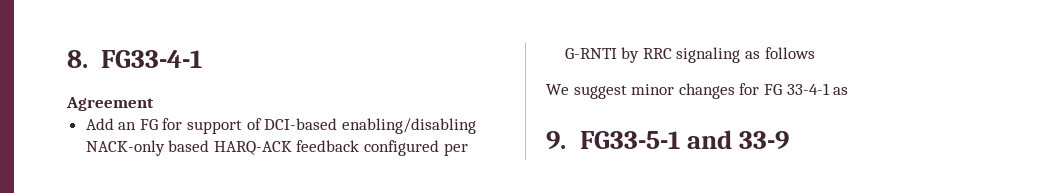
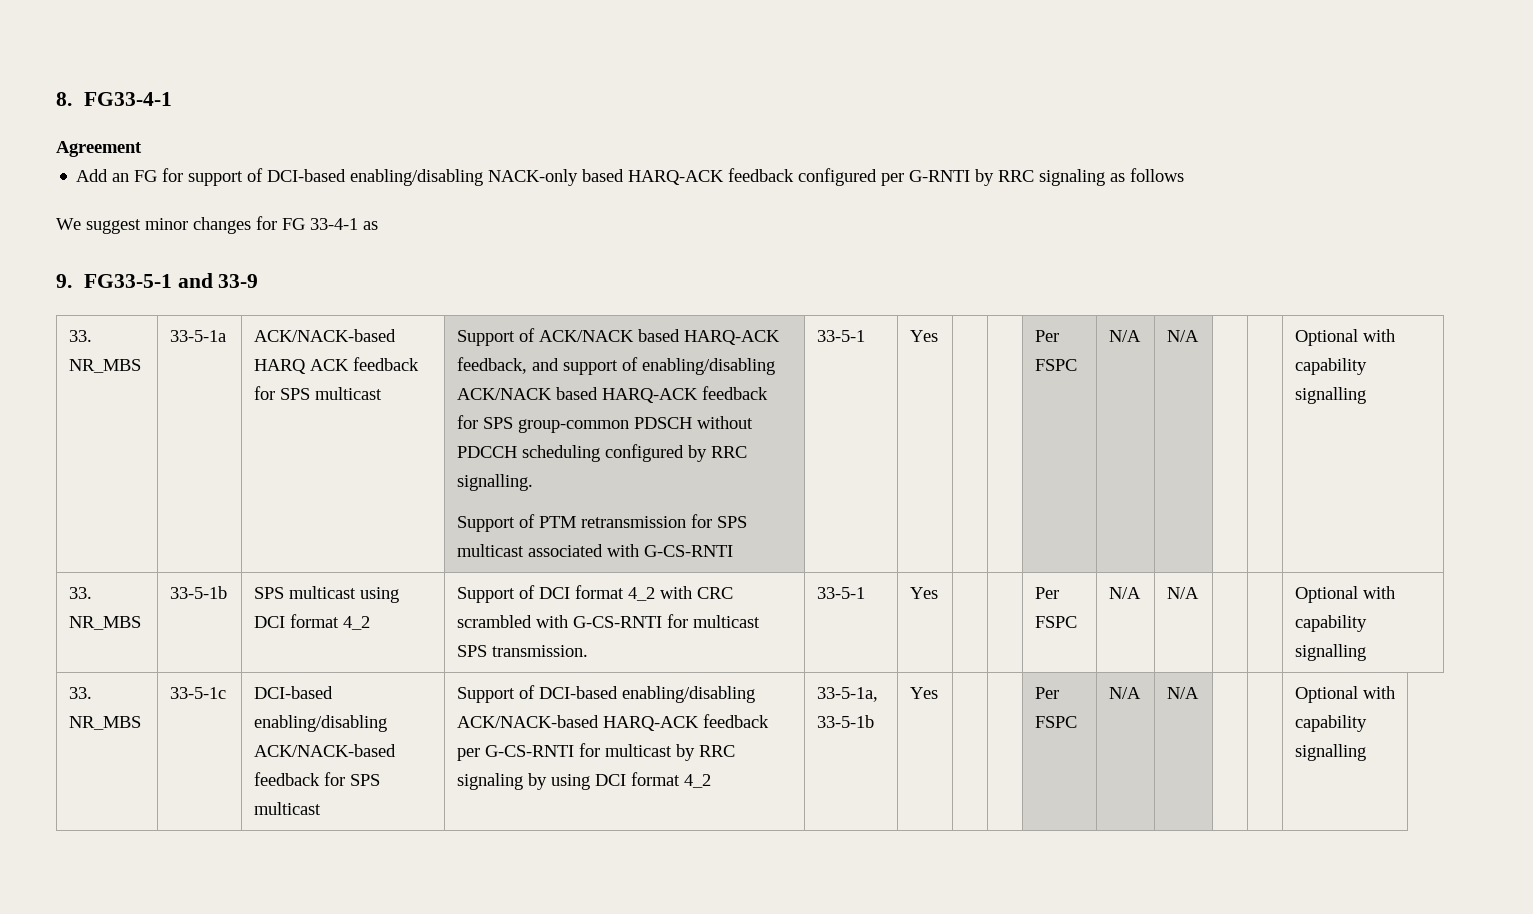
(790, 140) none -> [68,330,92,342] [68,359,141,373] [169,330,226,342] [253,329,396,342] [253,357,419,374] [253,386,382,400] [456,328,780,346] [456,357,775,375] [456,386,768,403] [456,415,753,433] [456,444,747,462] [456,474,533,491] [456,514,747,532] [456,544,733,557] [816,330,865,342] [909,330,938,342] [1034,330,1059,342] [1034,359,1077,371] [1108,330,1141,342] [1166,330,1199,342] [1294,329,1395,346] [1294,358,1367,375] [1294,387,1366,404] [68,587,92,599] [68,616,141,630] [169,586,227,599] [253,586,399,603] [253,614,370,630] [456,585,733,603] [456,614,760,628] [456,645,588,657] [816,587,865,599] [909,587,938,599] [1034,587,1059,599] [1034,616,1077,628] [1108,587,1141,599] [1166,587,1199,599] [1294,586,1395,603] [1294,615,1367,632] [1294,644,1366,661] [68,687,92,699] [68,716,141,730] [169,687,226,699] [253,686,333,699] [253,715,387,732] [253,744,396,757] [253,772,380,786] [253,802,321,815] [456,685,755,703] [456,714,769,731] [456,743,735,761] [456,772,711,790] [816,687,878,702] [816,715,874,728] [909,687,938,699] [1034,687,1059,699] [1034,716,1077,728] [1108,687,1141,699] [1166,687,1199,699] [1294,686,1395,703] [1294,715,1367,732] [1294,744,1366,761] // 33. NR_MBS | 33-5-1a | ACK/NACK-based HARQ ACK feedback for SPS multicast | Support of ACK/NACK based HARQ-ACK feedback, and support of enabling/disabling ACK/NACK based HARQ-ACK feedback for SPS group-common PDSCH without PDCCH scheduling configured by RRC signalling. // Support of PTM retransmission for SPS multicast associated with G-CS-RNTI | 33-5-1 | Yes | | | Per FSPC | N/A | N/A | | | Optional with capability signalling // 33. NR_MBS | 33-5-1b | SPS multicast using DCI format 4_2 | Support of DCI format 4_2 with CRC scrambled with G-CS-RNTI for multicast SPS transmission. | 33-5-1 | Yes | | | Per FSPC | N/A | N/A | | | Optional with capability signalling // 33. NR_MBS | 33-5-1c | DCI-based enabling/disabling ACK/NACK-based feedback for SPS multicast | Support of DCI-based enabling/disabling ACK/NACK-based HARQ-ACK feedback per G-CS-RNTI for multicast by RRC signaling by using DCI format 4_2 | 33-5-1a, 33-5-1b | Yes | | | Per FSPC | N/A | N/A | | | Optional with capability signalling

